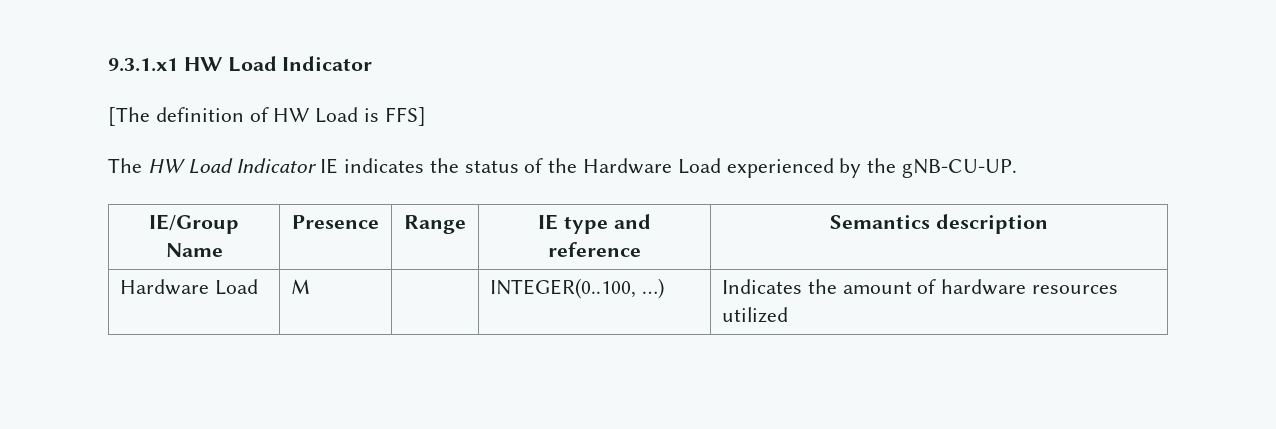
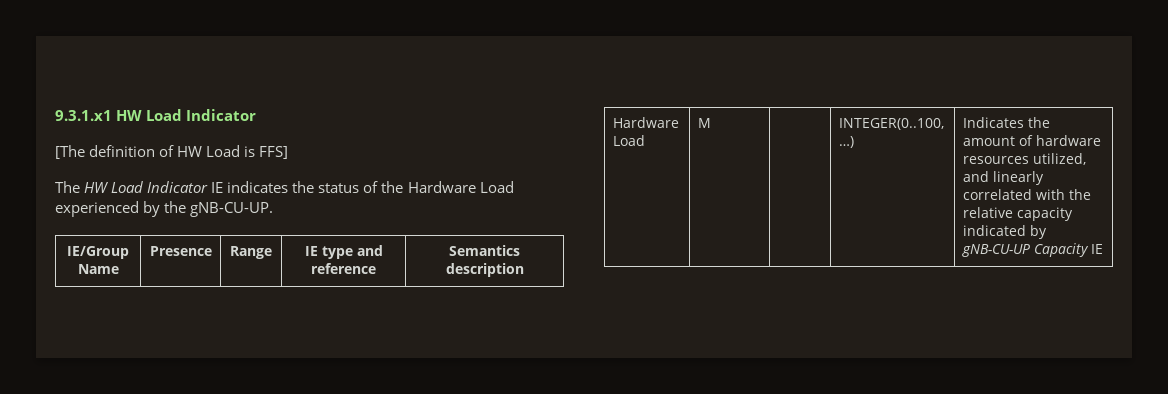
[722,307,789,323] utilized -> [1032,153,1086,165] [962,171,1044,185] [962,189,1091,200] [962,207,1073,221] [962,225,1047,239] [961,243,1103,257] utilized, and linearly correlated with the relative capacity indicated by gNB-CU-UP Capacity IE

